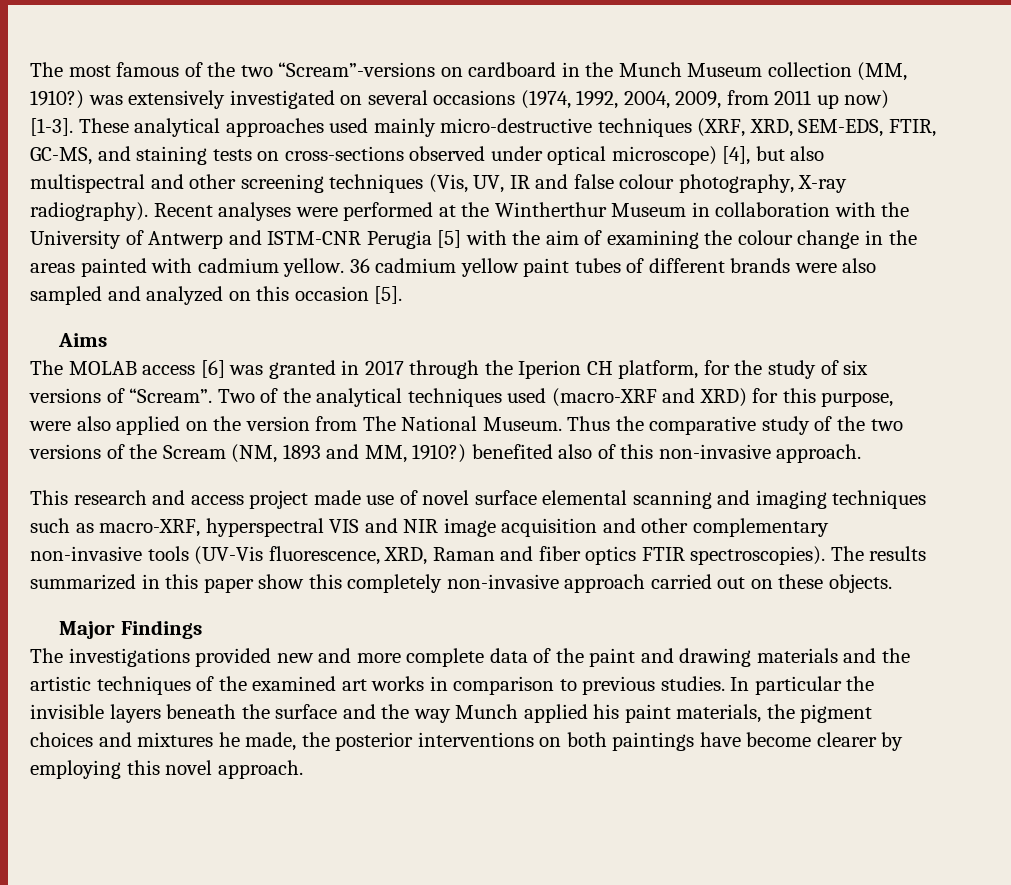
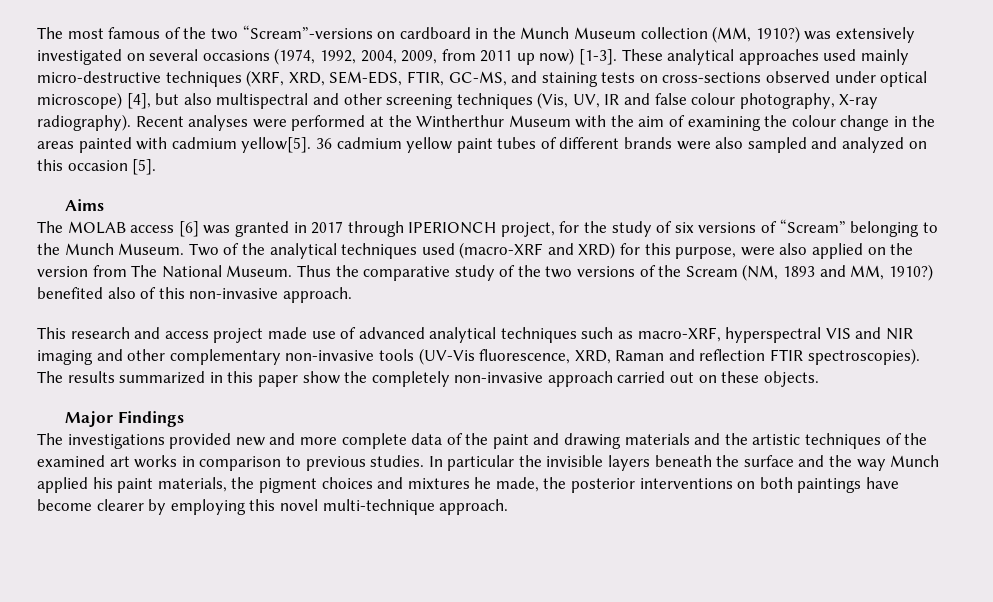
[691,202,910,217] [30,230,462,249] in collaboration with the University of Antwerp and ISTM-CNR Perugia [5] -> (571, 121) none
[283,258,345,277] yellow. -> [241,137,312,153] yellow[5].
[484,360,699,379] the Iperion CH platform, -> [408,221,555,237] IPERIONCH project,
[129,388,213,403] “Scream”. -> [779,219,938,237] [37,243,185,255] “Scream” belonging to the Munch Museum.
[422,490,827,509] novel surface elemental scanning and imaging -> [358,327,497,343] advanced analytical
[443,518,598,537] image acquisition -> [37,350,93,365] imaging
[538,546,637,565] fiber optics -> [699,349,766,361] reflection
[308,574,342,589] this -> [344,371,368,383] the
(213, 767) none -> [322,499,435,515] multi-technique

